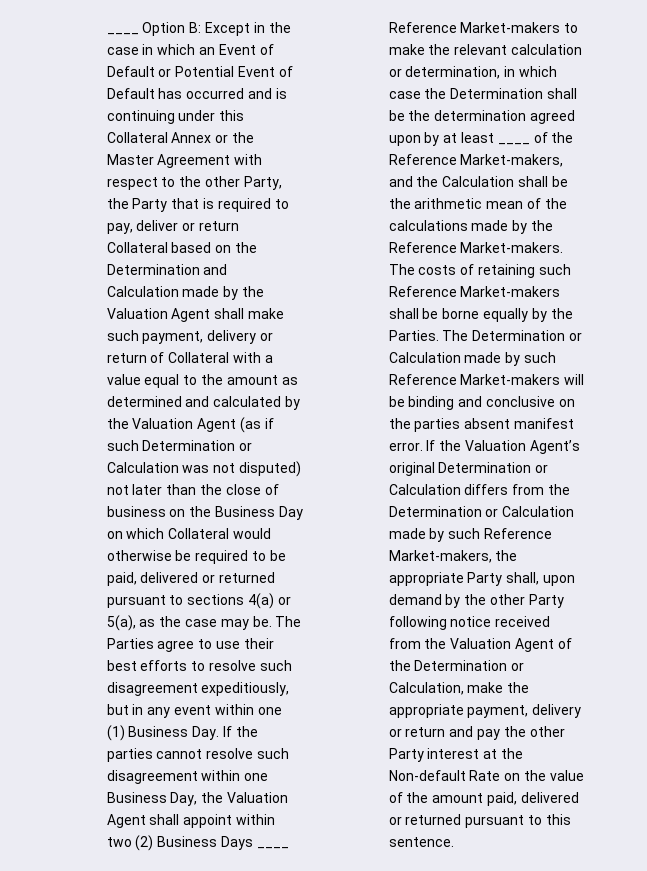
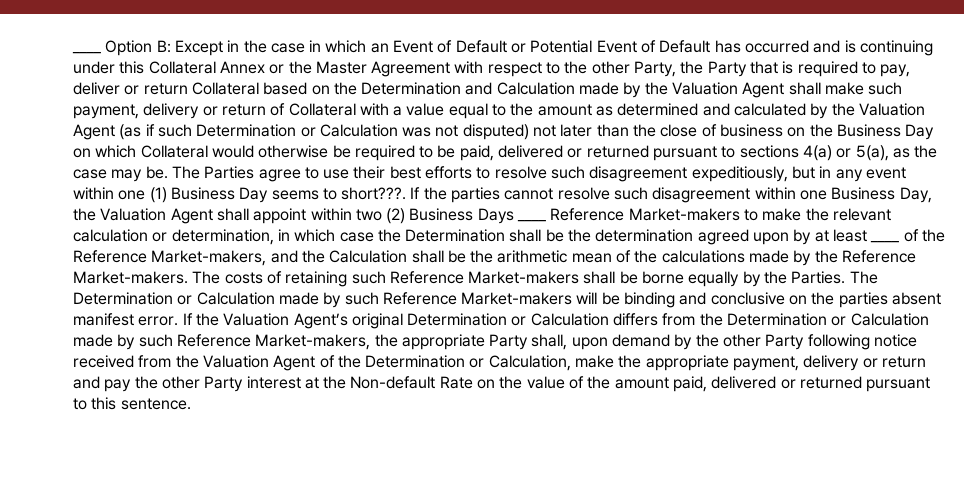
[192,726,220,740] Day. -> [239,187,407,203] Day seems to short???.

